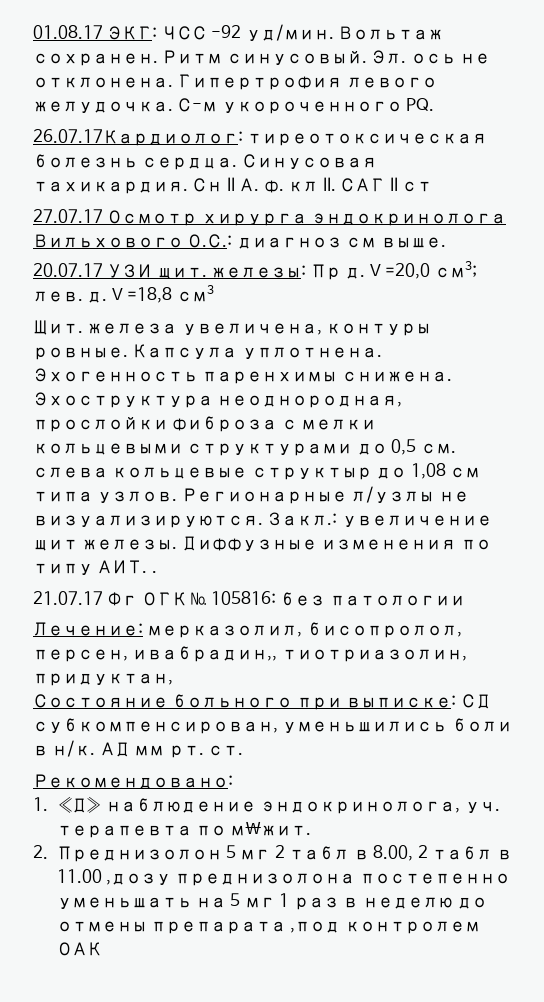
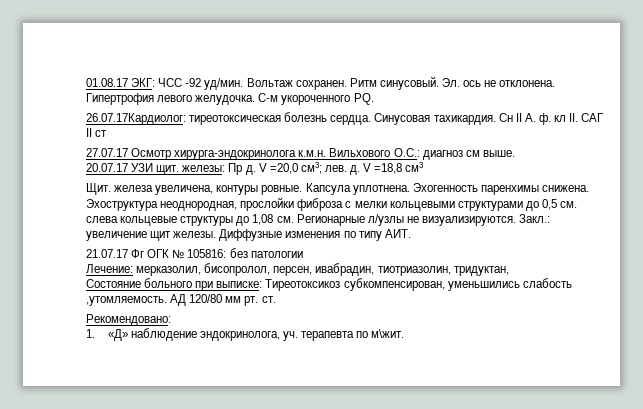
[201,213,507,226] хирурга эндокринолога -> [174,150,327,160] хирурга-эндокринолога к.м.н.
[251,467,372,480] структыр -> [180,216,234,226] структуры
[450,467,481,478] [33,491,178,504] см типа узлов. -> [276,216,294,223] см.
[151,571,157,573] . -> (411, 233) none
[132,646,467,662] [33,673,173,686] ивабрадин,, тиотриазолин, придуктан, -> [315,263,509,276] ивабрадин, тиотриазолин, тридуктан,
[460,694,491,709] СД -> [265,279,341,291] Тиреотоксикоз
[451,718,512,732] [33,740,130,757] боли в н/к. АД -> [522,278,572,288] [86,294,223,306] слабость ,утомляемость. АД 120/80
[33,845,512,862] [56,869,510,886] [56,893,488,910] [56,921,480,934] [56,942,102,956] // 2. Преднизолон 5 мг 2 табл в 8.00, 2 табл в 11.00 ,дозу преднизолона постепенно уменьшать на 5 мг 1 раз в неделю до отмены препарата ,под контролем ОАК -> (405, 333) none

